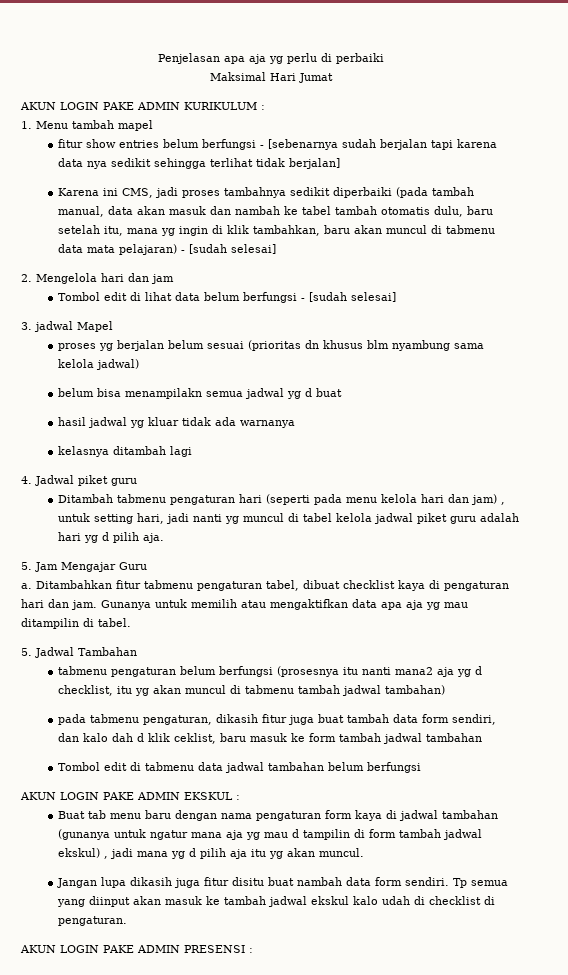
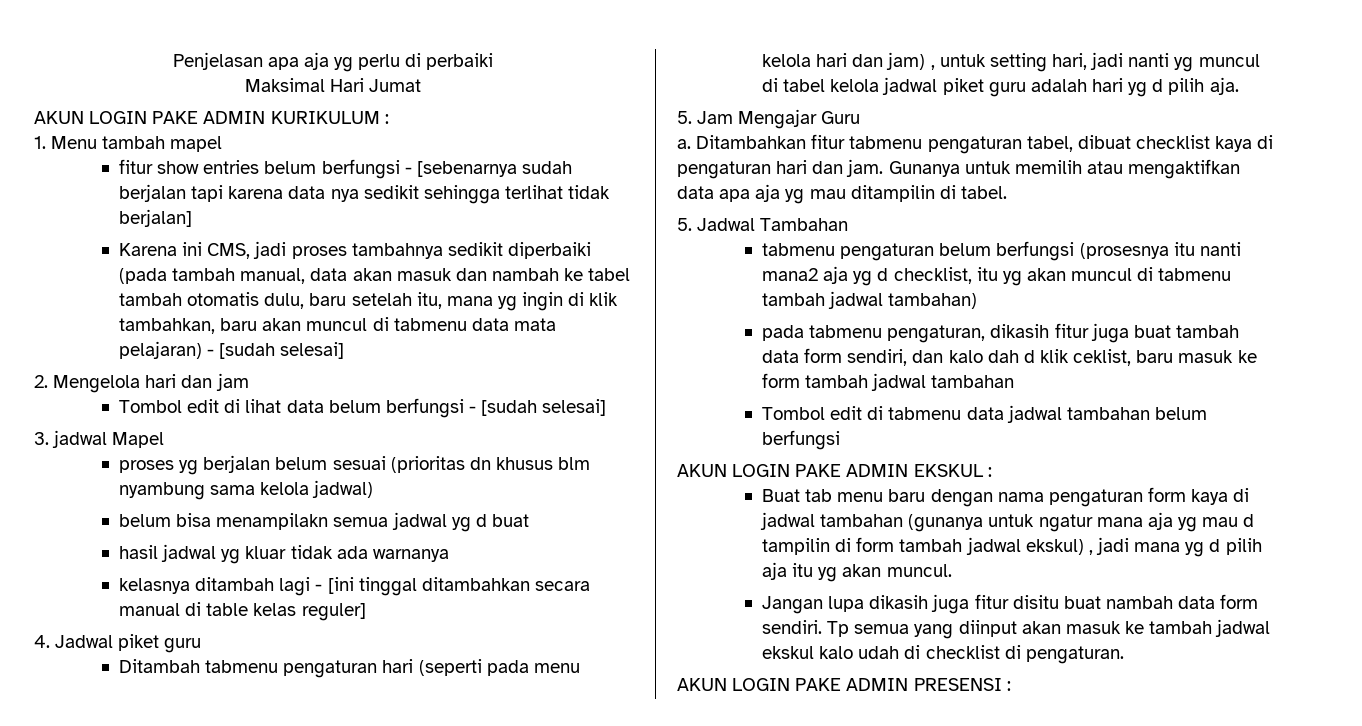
(193, 451) none -> [315,577,590,596] [119,602,366,621] - [ini tinggal ditambahkan secara manual di table kelas reguler]

